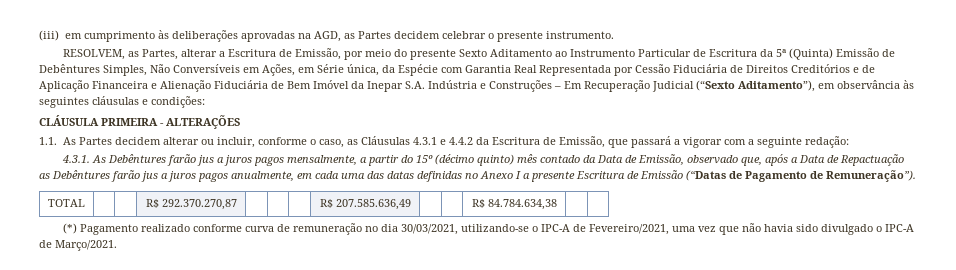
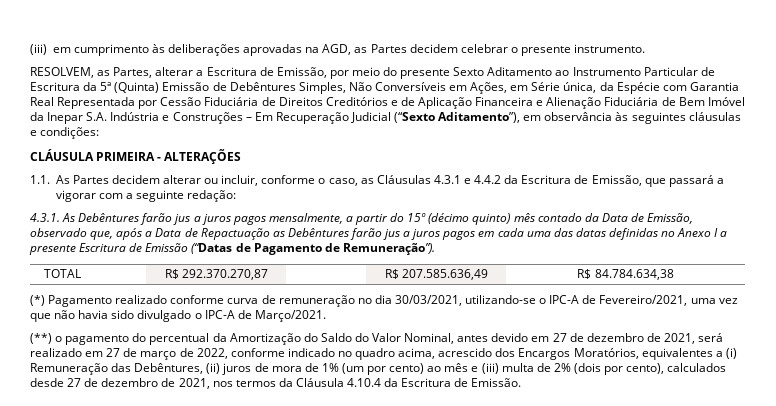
[231,171,294,182] anualmente, -> (476, 235) none
(117, 245) none -> [30,333,724,345] [30,348,737,360] [30,363,727,375] [30,378,522,389] // (**) o pagamento do percentual da Amortização do Saldo do Valor Nominal, antes devido em 27 de dezembro de 2021, será realizado em 27 de março de 2022, conforme indicado no quadro acima, acrescido dos Encargos Moratórios, equivalentes a (i) Remuneração das Debêntures, (ii) juros de mora de 1% (um por cento) ao mês e (iii) multa de 2% (dois por cento), calculados desde 27 de dezembro de 2021, nos termos da Cláusula 4.10.4 da Escritura de Emissão.

